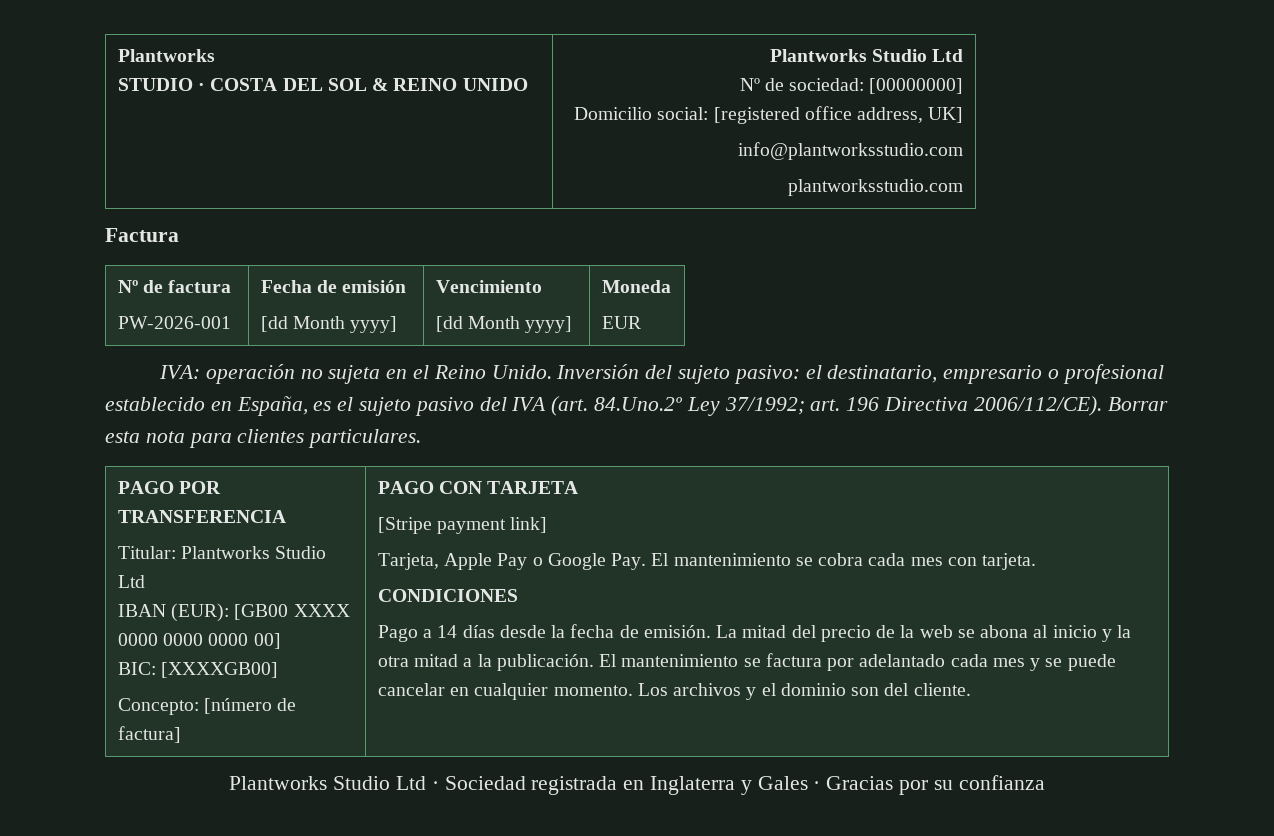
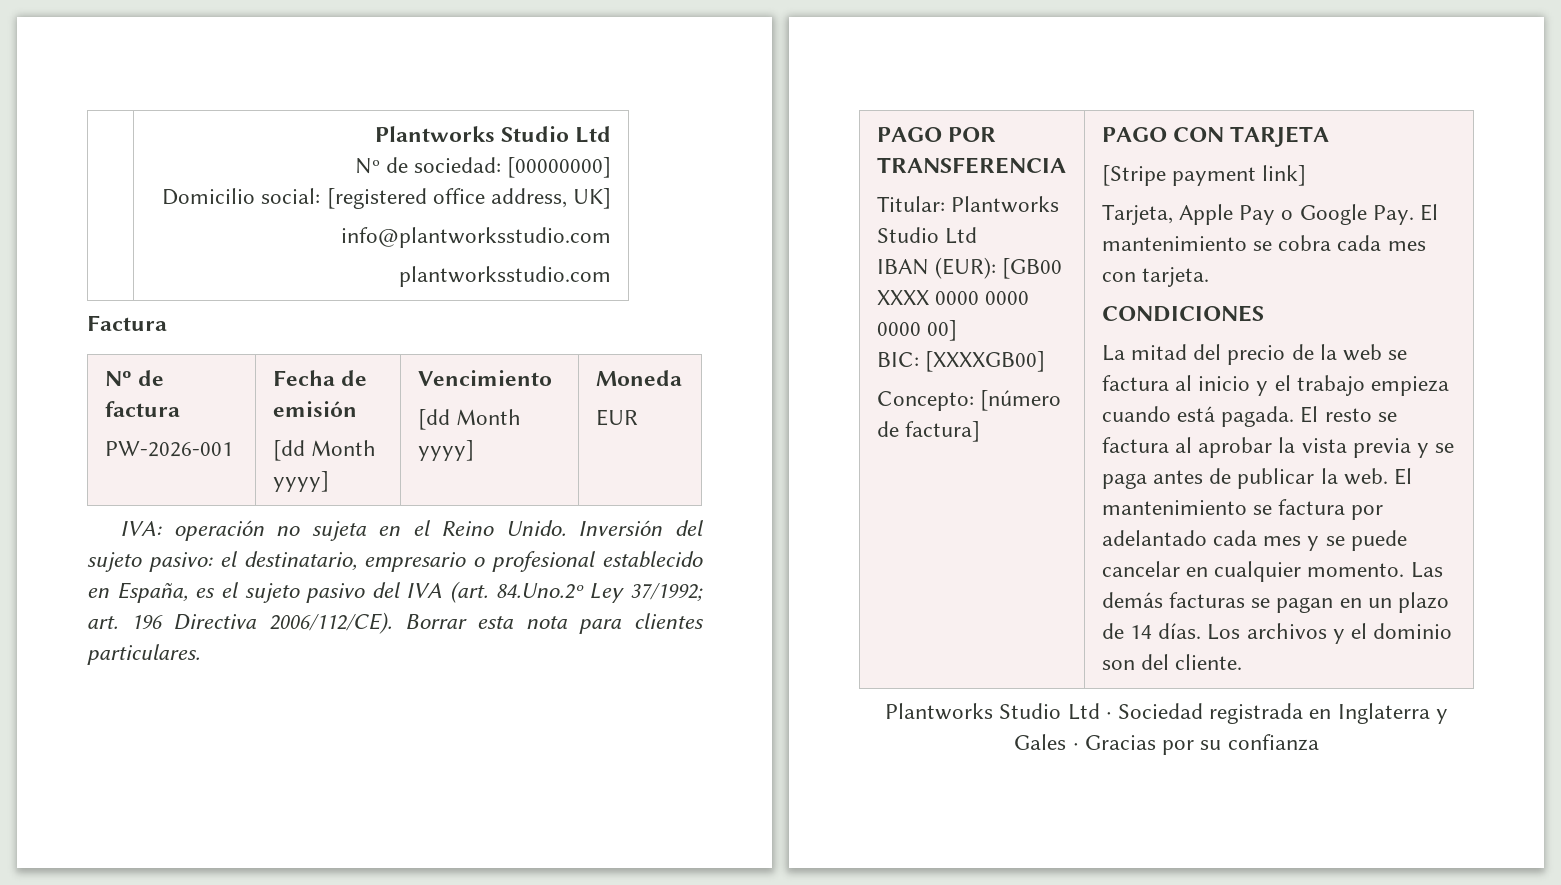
[117,49,215,62] [117,78,528,91] Plantworks // STUDIO · COSTA DEL SOL & REINO UNIDO -> (374, 134) none
[377,624,711,642] Pago a 14 días desde la fecha de emisión. -> (1264, 313) none
[980,625,1029,638] abona -> [1101,375,1169,391] factura
[1117,625,1132,638] [377,654,594,671] la otra mitad a la publicación. -> [1274,375,1449,396] [1101,406,1397,427] [1101,437,1455,458] [1101,468,1388,489] el trabajo empieza cuando está pagada. El resto se factura al aprobar la vista previa y se paga antes de publicar la web.
(633, 690) none -> [1410,562,1443,578] [1101,592,1449,613] [1101,623,1202,639] Las demás facturas se pagan en un plazo de 14 días.

